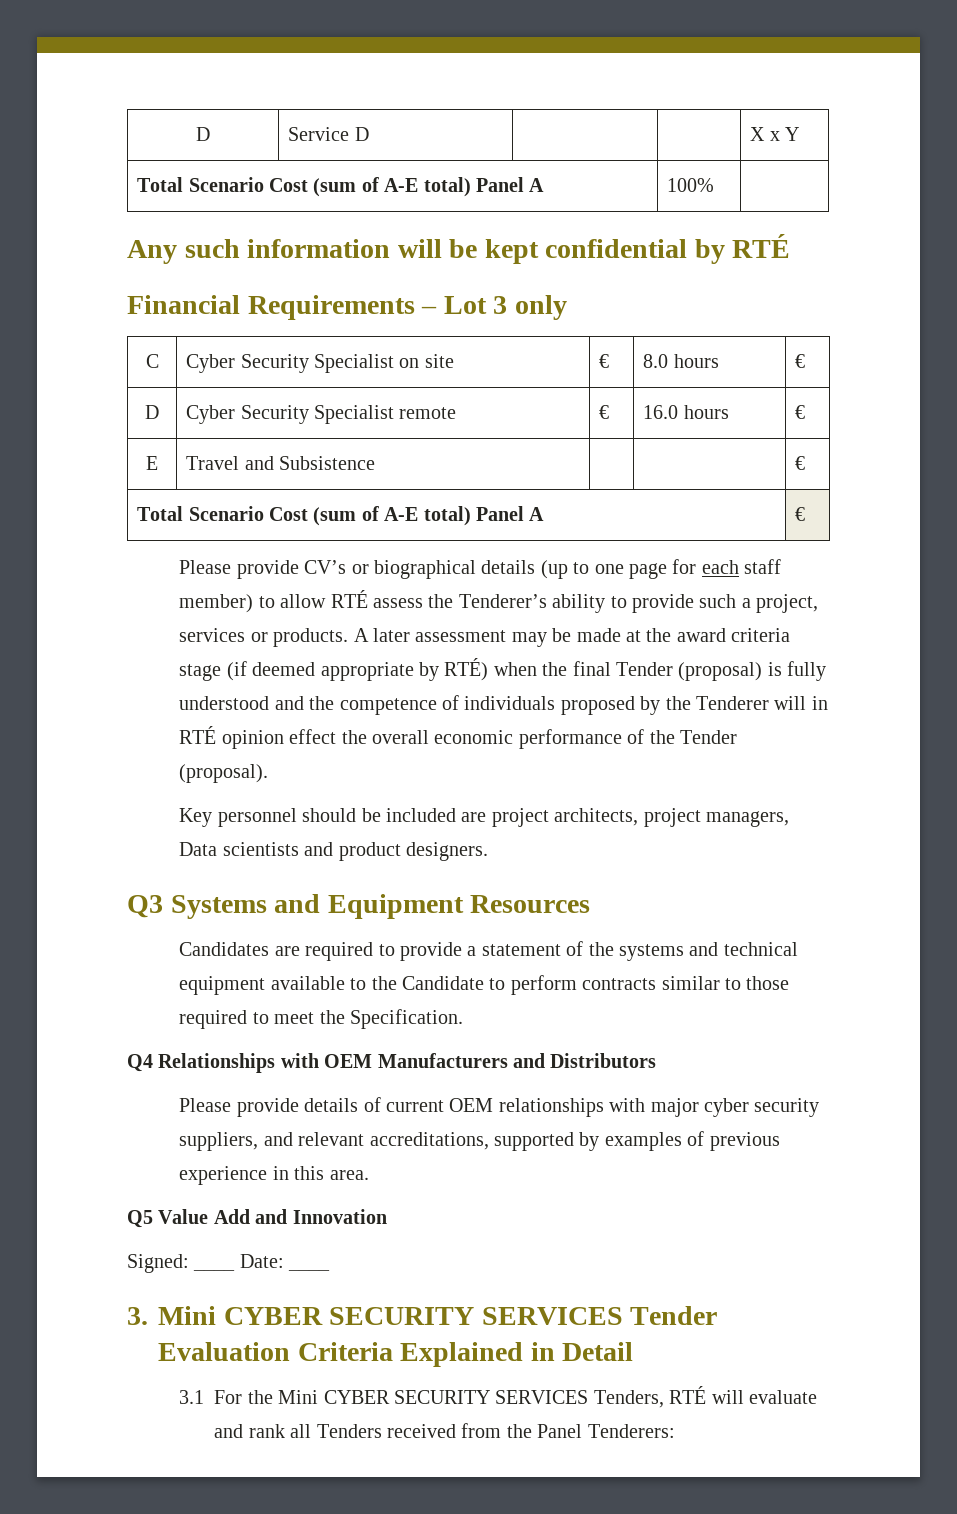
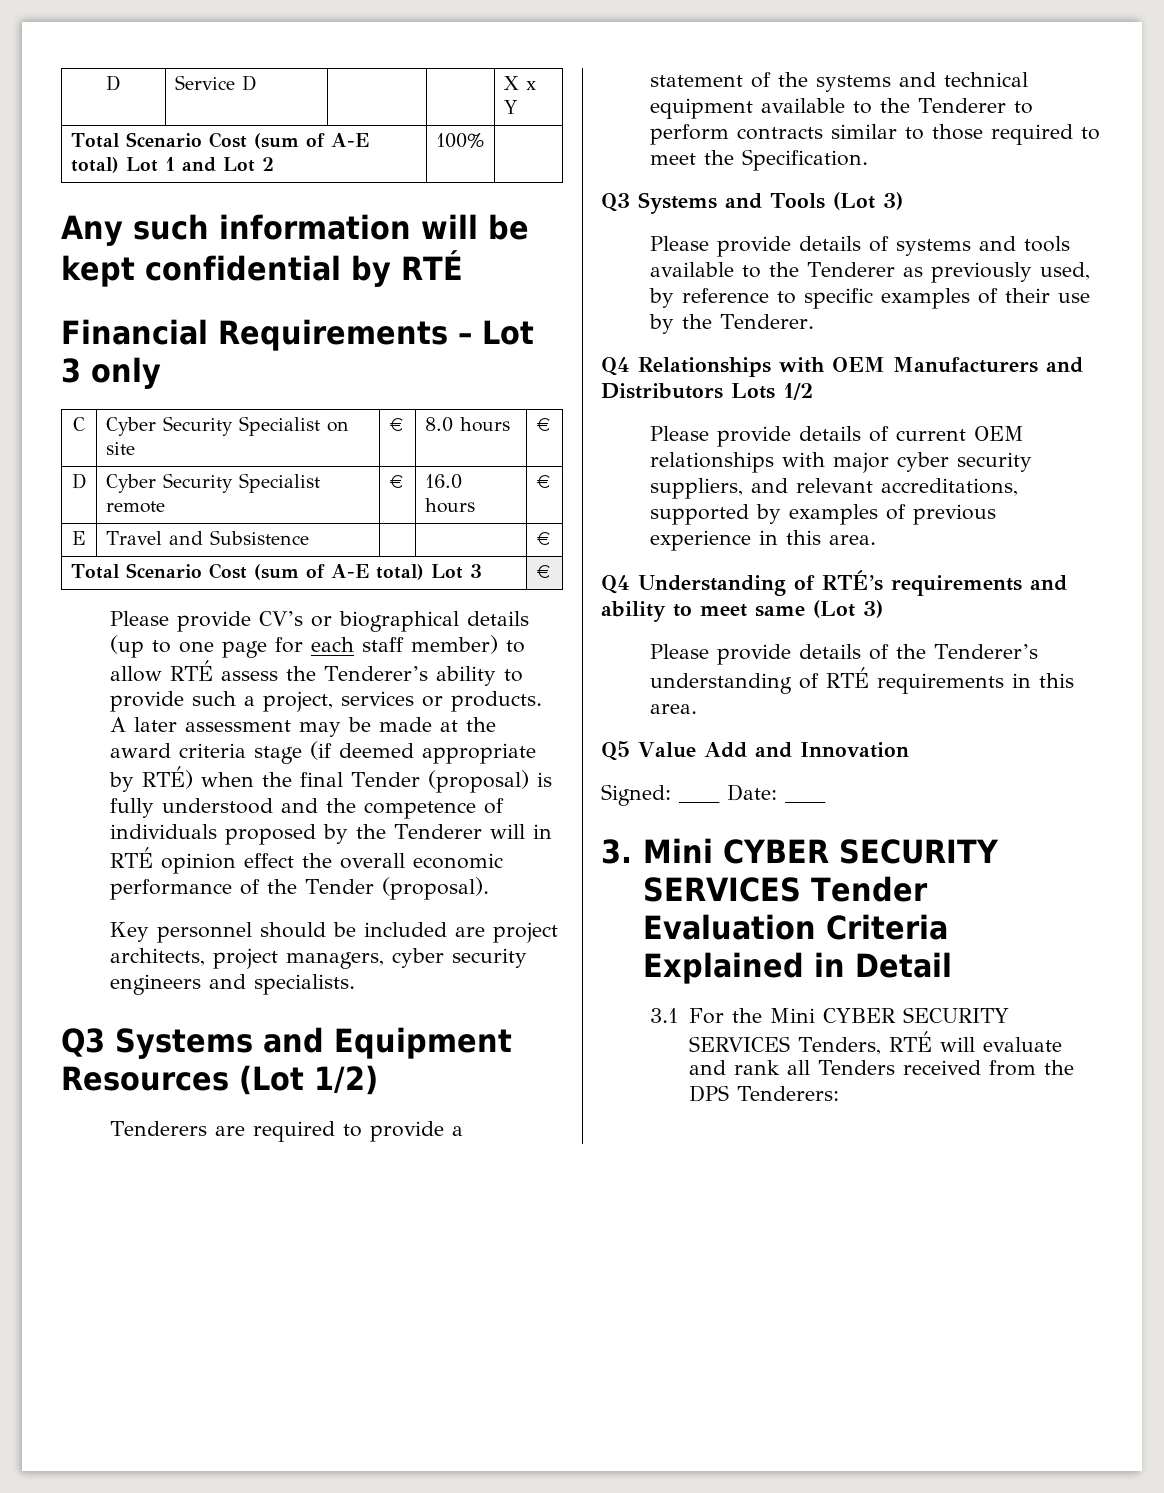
[476,177,545,192] Panel A -> [125,157,274,172] Lot 1 and Lot 2
[476,506,545,521] Panel A -> [430,564,482,579] Lot 3
[179,842,488,861] Data scientists and product designers. -> [391,948,527,968] [109,974,355,995] cyber security engineers and specialists.
[179,942,270,956] // Candidates -> [239,1065,378,1095] [109,1121,207,1136] (Lot 1/2) // Tenderers
[401,976,484,990] Candidate -> [917,98,1006,113] Tenderer
(463, 1019) none -> [601,192,903,214] [649,236,1070,257] [649,262,1090,283] [648,288,1090,309] [648,314,814,334] // Q3 Systems and Tools (Lot 3) // Please provide details of systems and tools available to the Tenderer as previously used, by reference to specific examples of their use by the Tenderer.
(657, 1060) none -> [731,383,813,400] Lots 1/2
(369, 1175) none -> [601,570,1067,596] [601,600,883,622] [649,644,1038,665] [649,667,1074,694] [649,704,697,714] // Q4 Understanding of RTÉ’s requirements and ability to meet same (Lot 3) // Please provide details of the Tenderer’s understanding of RTÉ requirements in this area.
[537,1424,583,1438] Panel -> [688,1085,729,1102] DPS

